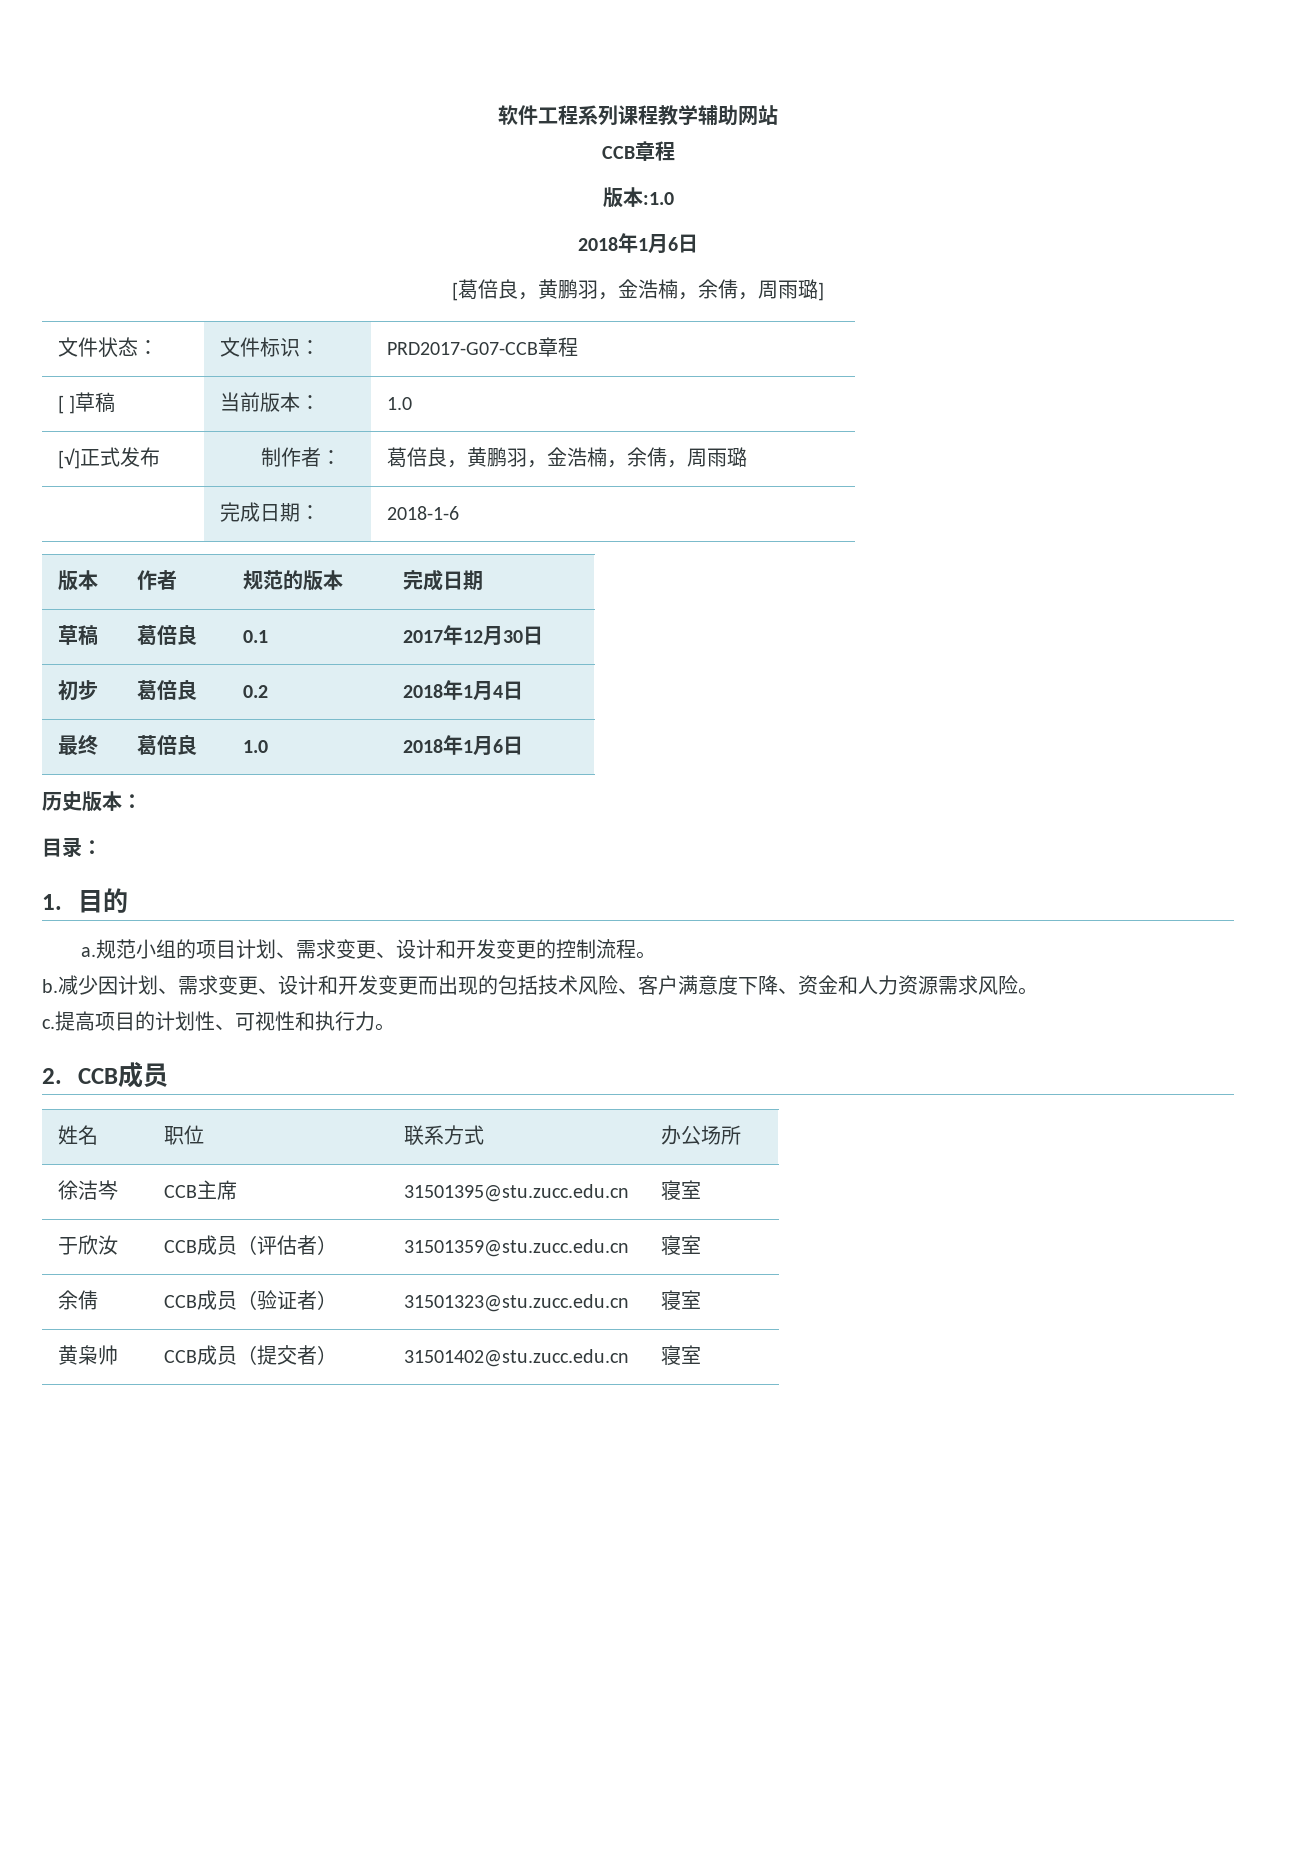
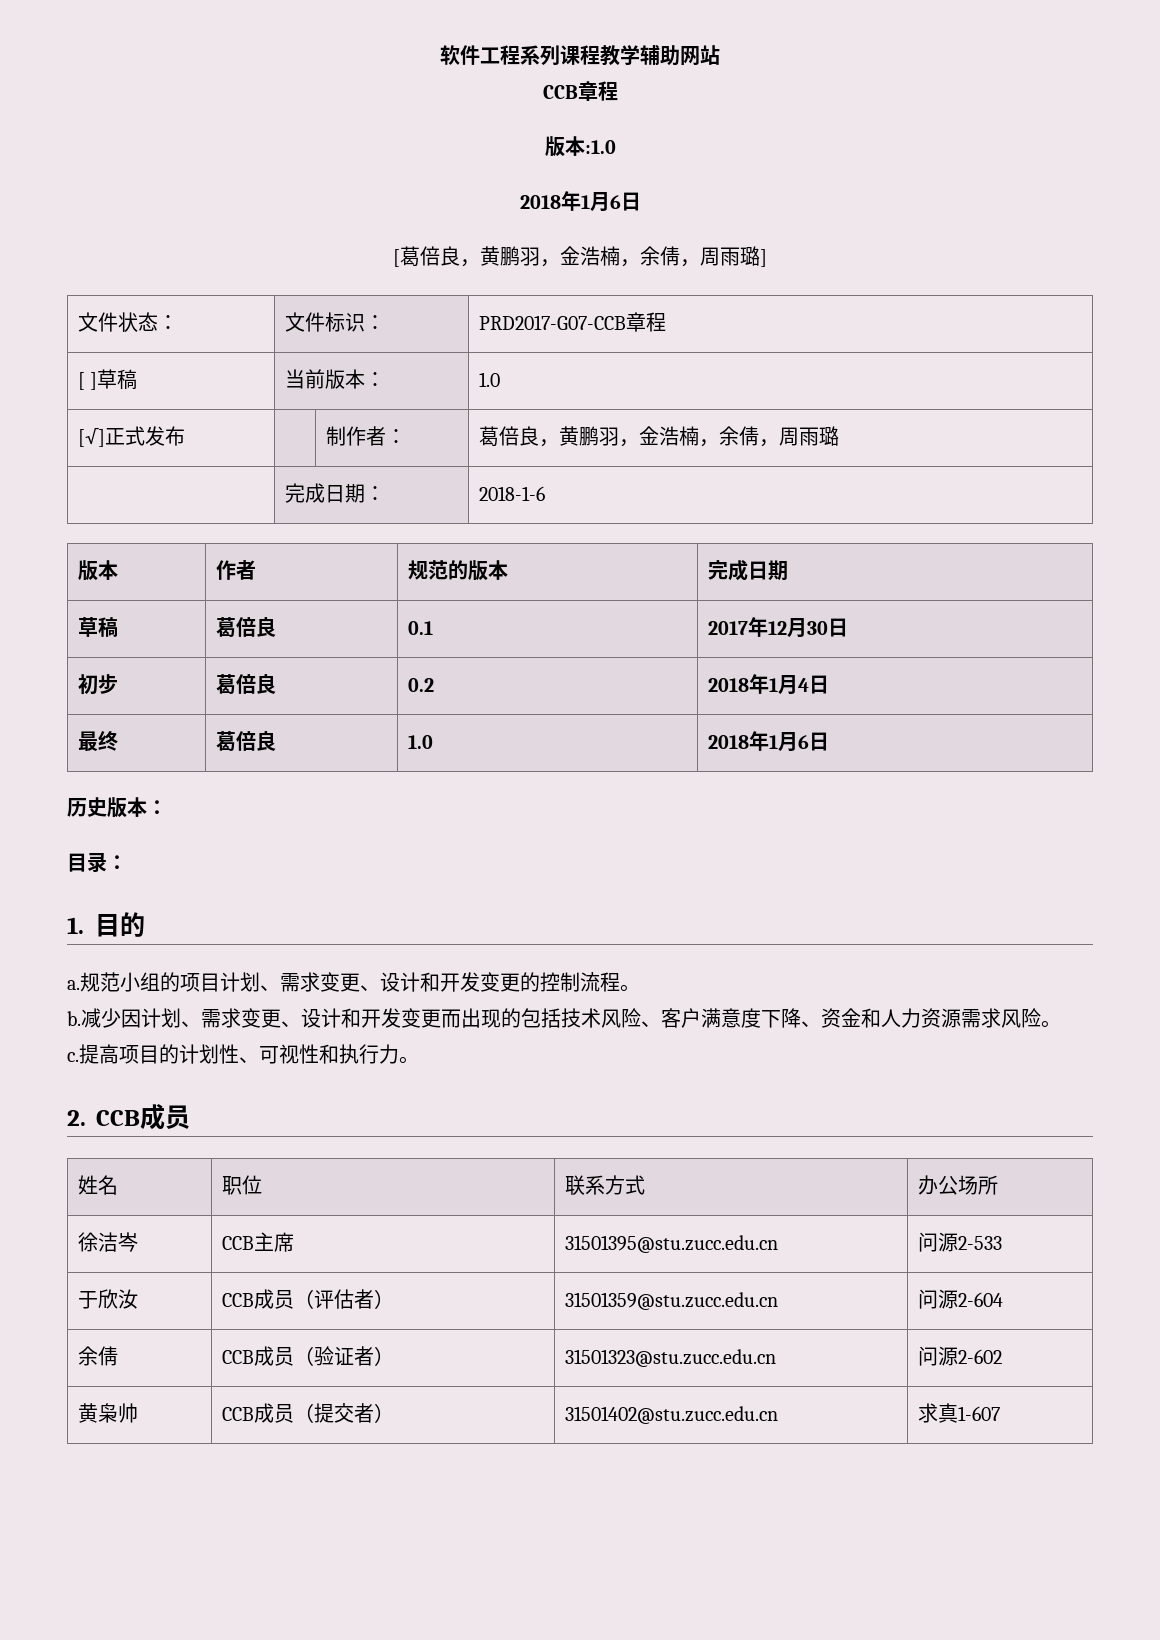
[660,1180,701,1200] 寝室 -> [917,1232,1002,1252] 问源2-533
[660,1235,701,1255] 寝室 -> [917,1289,1003,1309] 问源2-604
[660,1290,701,1310] 寝室 -> [917,1346,1002,1366] 问源2-602
[660,1345,701,1365] 寝室 -> [917,1403,1000,1423] 求真1-607

